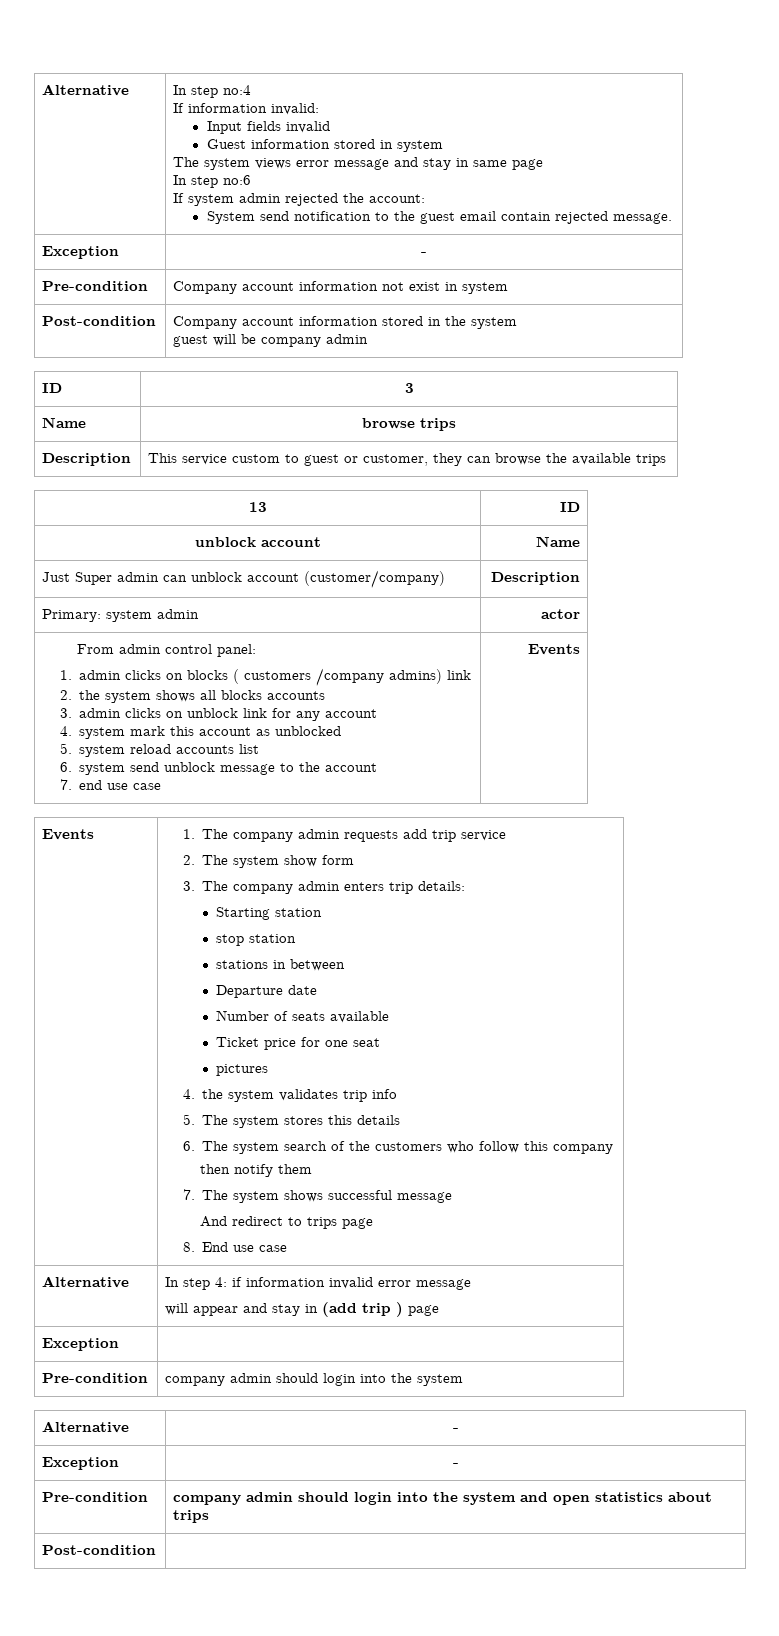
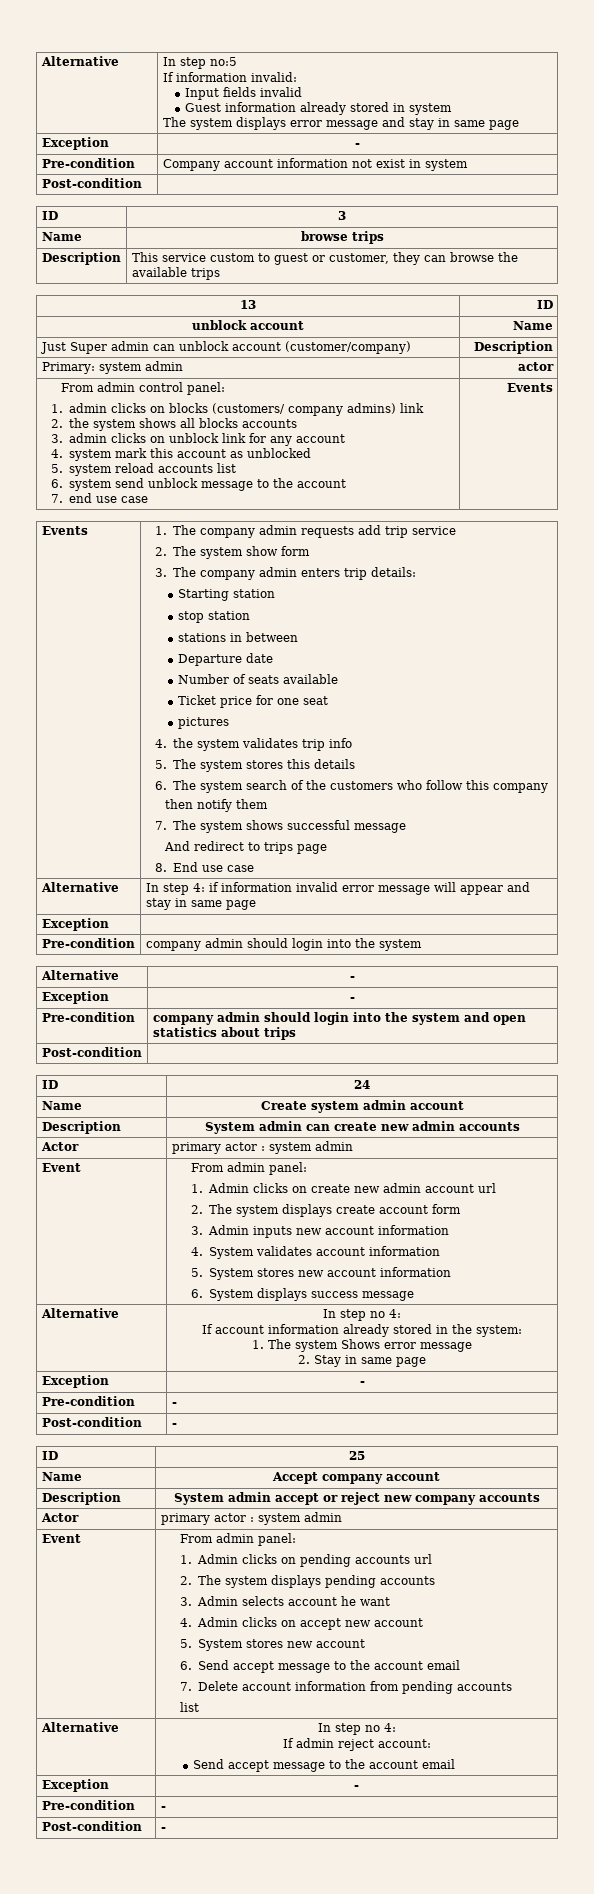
[42,84,130,96] [173,85,252,98] Alternative | In step no:4 -> [40,56,119,66] [162,57,237,69] Alternative | In step no:5
(330, 144) none -> [300,102,347,115] already
[255,158,292,169] views -> [235,117,286,130] displays
[173,175,252,188] [173,193,426,206] [206,211,672,224] // In step no:6 // If system admin rejected the account: // System send notification to the guest email contain rejected message. -> (519, 125) none
[173,316,518,329] [173,334,369,347] Company account information stored in the system // guest will be company admin -> (142, 183) none
[232,668,384,686] ( customers /company -> [212,403,344,416] (customers/ company
(472, 1284) // -> (430, 890) none
[322,1302,404,1317] (add trip ) -> [190,900,222,907] same
(157, 1550) none -> [41,1080,58,1089] [354,1080,370,1089] [41,1101,82,1110] [260,1100,464,1113] [41,1121,121,1134] [204,1121,520,1134] [40,1142,79,1151] [171,1141,353,1154] [41,1163,81,1172] [191,1162,308,1175] [191,1183,497,1193] [191,1204,462,1217] [191,1225,450,1238] [191,1246,441,1259] [191,1267,452,1280] [191,1288,415,1301] [40,1308,119,1318] [323,1309,401,1321] [202,1324,522,1337] [252,1339,472,1352] [298,1355,426,1367] [41,1375,109,1388] [359,1381,365,1385] [41,1396,135,1406] [171,1402,177,1406] [41,1417,142,1427] [171,1423,177,1427] [41,1451,58,1460] [348,1451,365,1460] [41,1472,82,1481] [272,1472,440,1484] [41,1492,121,1505] [173,1492,540,1505] [40,1513,79,1522] [160,1512,342,1525] [41,1534,81,1543] [180,1533,297,1546] [180,1554,433,1567] [180,1575,436,1588] [180,1596,391,1606] [180,1617,424,1630] [180,1639,366,1651] [180,1660,461,1673] [180,1681,513,1694] [180,1702,200,1712] [40,1722,119,1732] [317,1723,396,1735] [282,1738,431,1751] [192,1759,455,1772] [41,1779,109,1792] [354,1785,359,1789] [41,1800,135,1810] [160,1806,166,1810] [41,1821,142,1831] [160,1827,166,1831] // ID | 24 // Name | Create system admin account // Description | System admin can create new admin accounts // Actor | primary actor : system admin // Event | From admin panel: // 1. Admin clicks on create new admin account url // 2. The system displays create account form // 3. Admin inputs new account information // 4. System validates account information // 5. System stores new account information // 6. System displays success message // Alternative | In step no 4: // If account information already stored in the system: // 1. The system Shows error message // 2. Stay in same page // Exception | - // Pre-condition | - // Post-condition | - // ID | 25 // Name | Accept company account // Description | System admin accept or reject new company accounts // Actor | primary actor : system admin // Event | From admin panel: // 1. Admin clicks on pending accounts url // 2. The system displays pending accounts // 3. Admin selects account he want // 4. Admin clicks on accept new account // 5. System stores new account // 6. Send accept message to the account email // 7. Delete account information from pending accounts // list // Alternative | In step no 4: // If admin reject account: // Send accept message to the account email // Exception | - // Pre-condition | - // Post-condition | -

